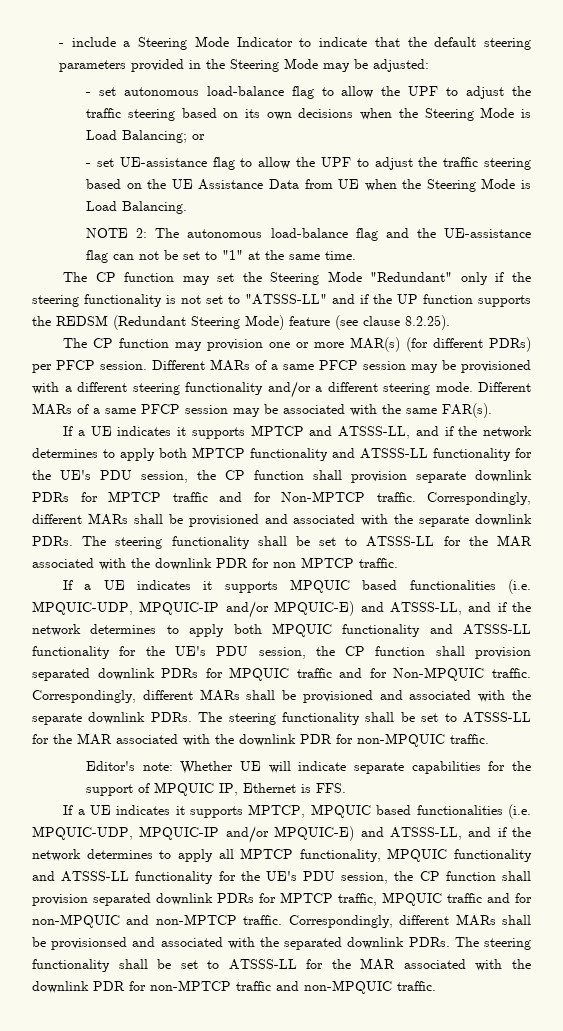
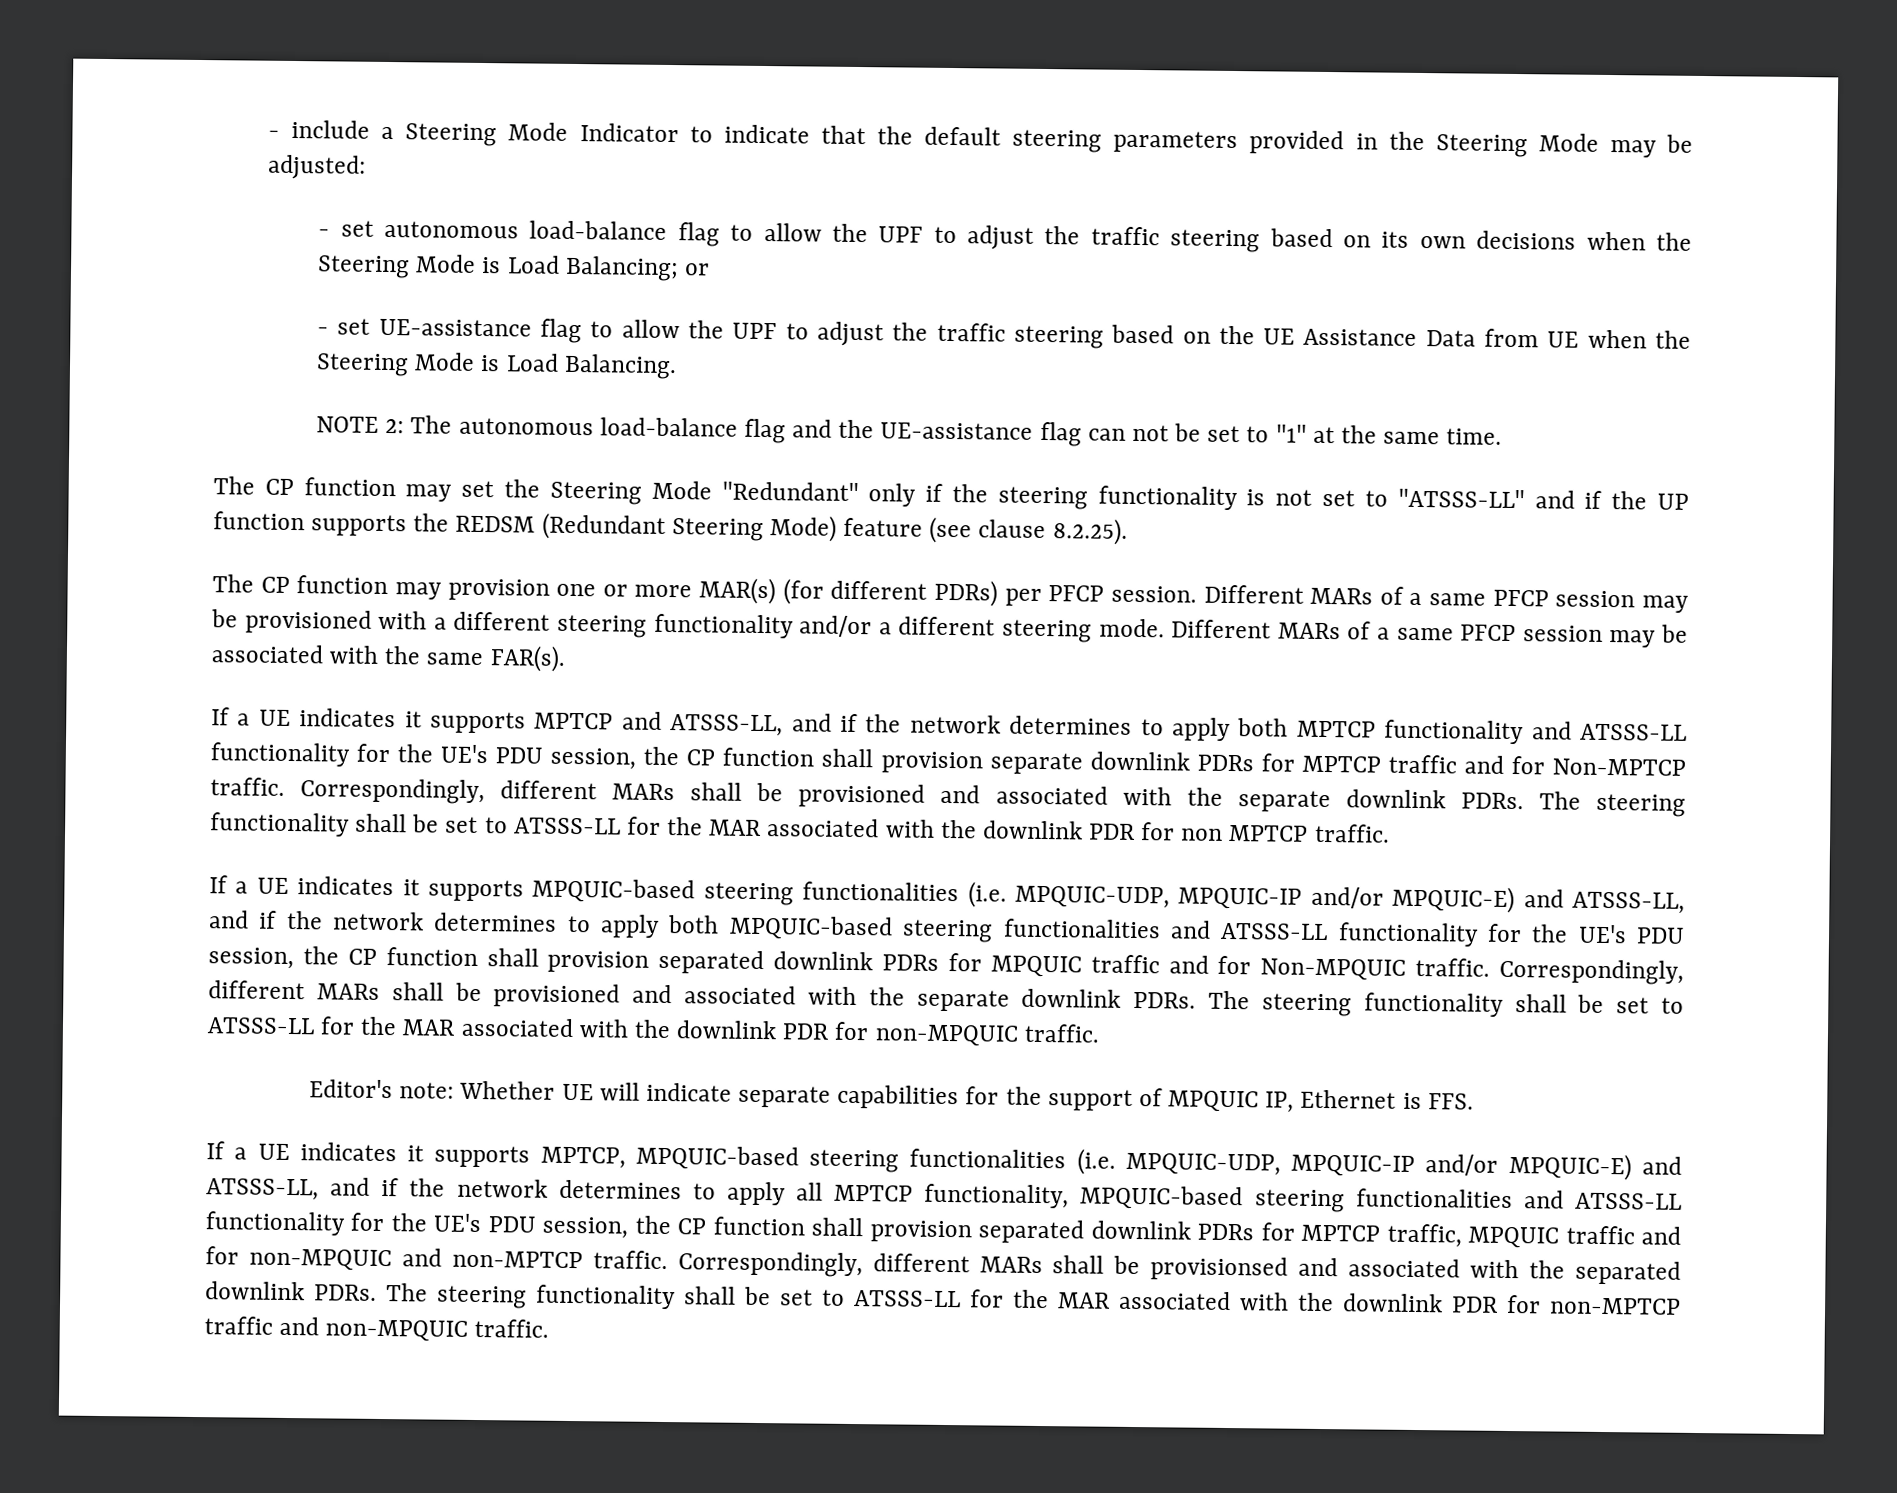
[290,579,398,593] MPQUIC based -> [532,878,794,906] MPQUIC-based steering
[271,623,421,637] MPQUIC functionality -> [728,915,1161,943] MPQUIC-based steering functionalities
[310,804,412,818] MPQUIC based -> [635,1145,900,1173] MPQUIC-based steering
[387,848,532,862] MPQUIC functionality -> [1080,1185,1513,1213] MPQUIC-based steering functionalities

